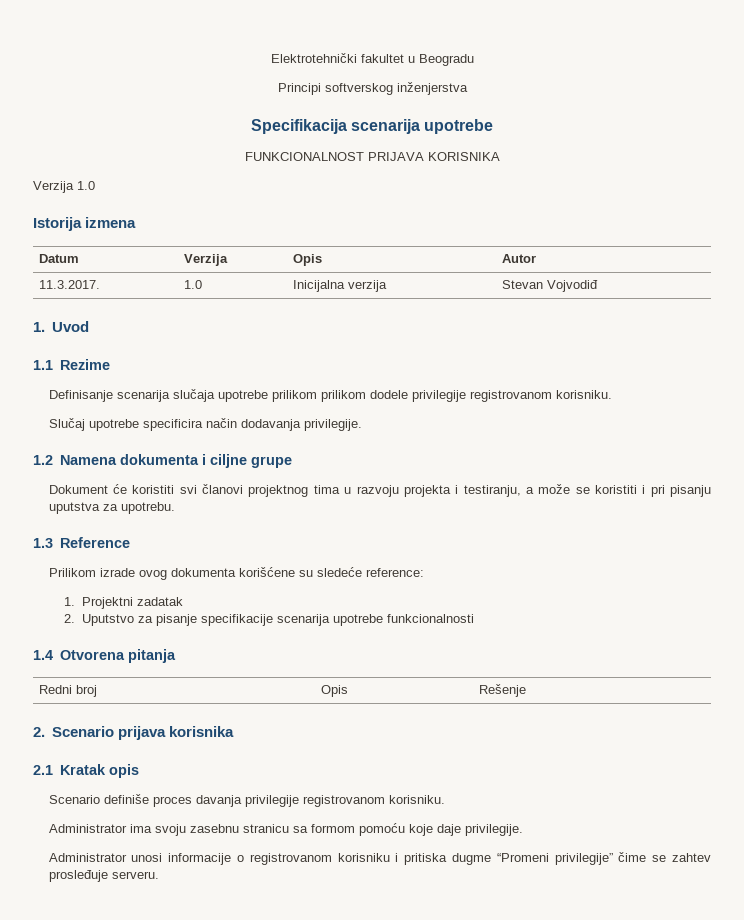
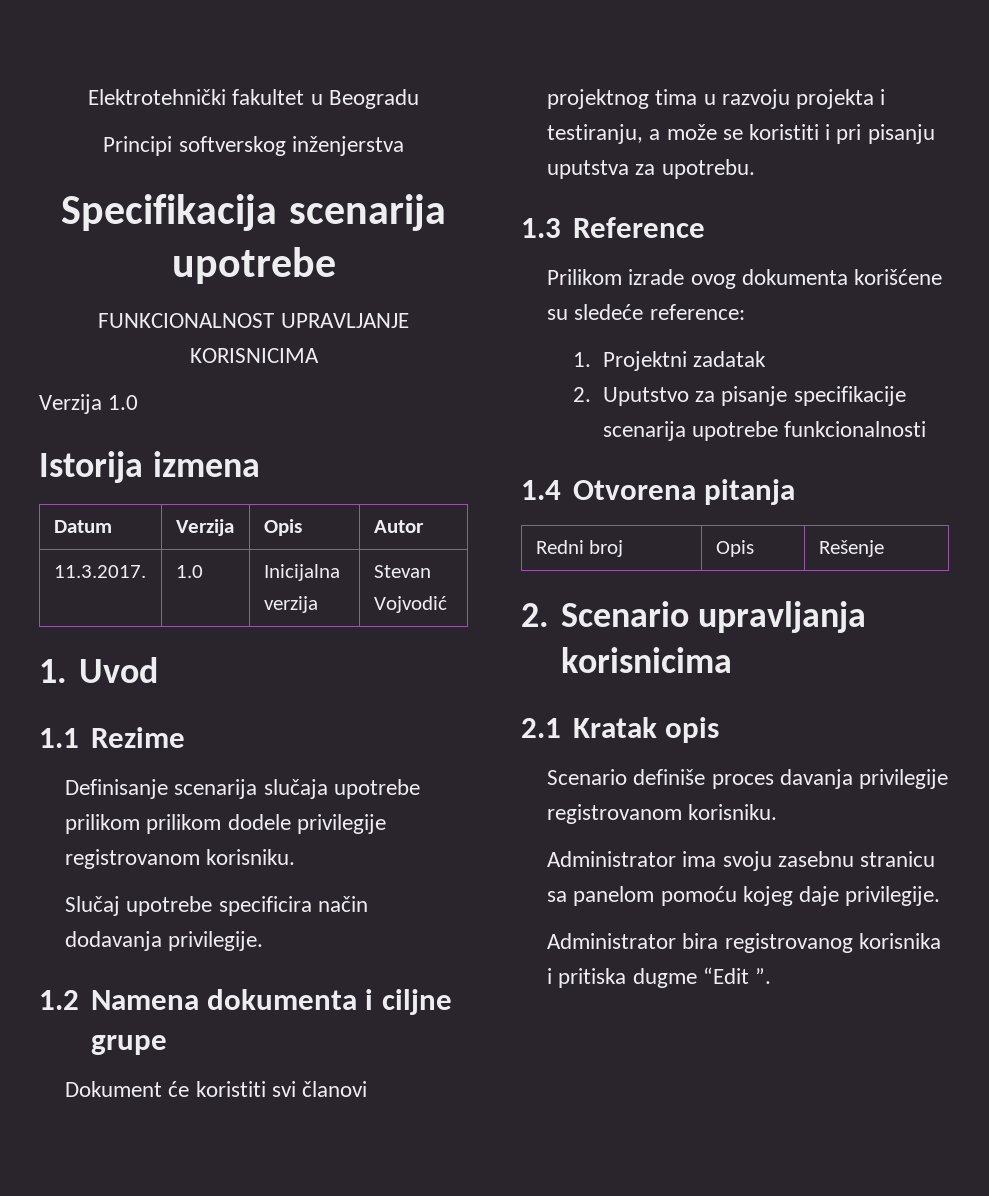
[367,152,500,161] PRIJAVA KORISNIKA -> [280,313,409,328] [189,348,319,363] UPRAVLJANJE KORISNICIMA
[546,280,598,292] Vojvodiđ -> [373,596,447,613] Vojvodić
[117,726,234,740] prijava korisnika -> [698,601,867,633] [560,647,732,673] upravljanja korisnicima
[310,823,433,836] formom pomoću koje -> [573,886,793,906] panelom pomoću kojeg
[131,852,711,865] [48,870,159,882] unosi informacije o registrovanom korisniku i pritiska dugme “Promeni privilegije” čime se zahtev prosleđuje serveru. -> [682,933,941,953] [547,967,772,988] bira registrovanog korisnika i pritiska dugme “Edit ”.

